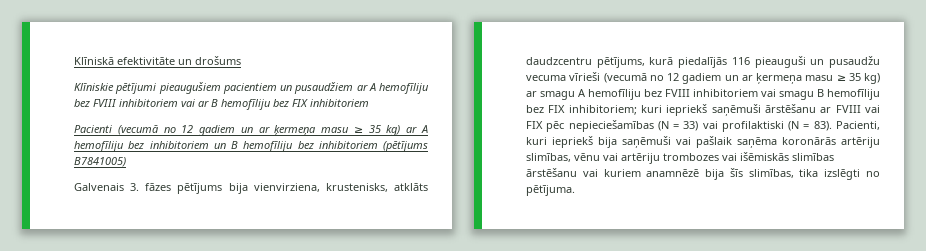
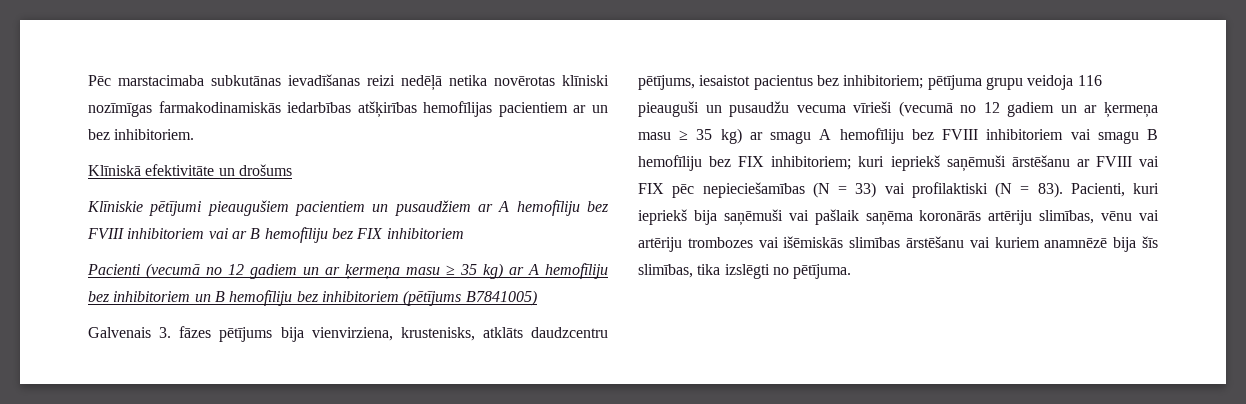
(74, 61) none -> [88,74,609,91] [88,101,608,118] [88,129,195,140] Pēc marstacimaba subkutānas ievadīšanas reizi nedēļā netika novērotas klīniski nozīmīgas farmakodinamiskās iedarbības atšķirības hemofīlijas pacientiem ar un bez inhibitoriem. //
[649,57,728,68] kurā piedalījās -> [699,75,1074,90] iesaistot pacientus bez inhibitoriem; pētījuma grupu veidoja

